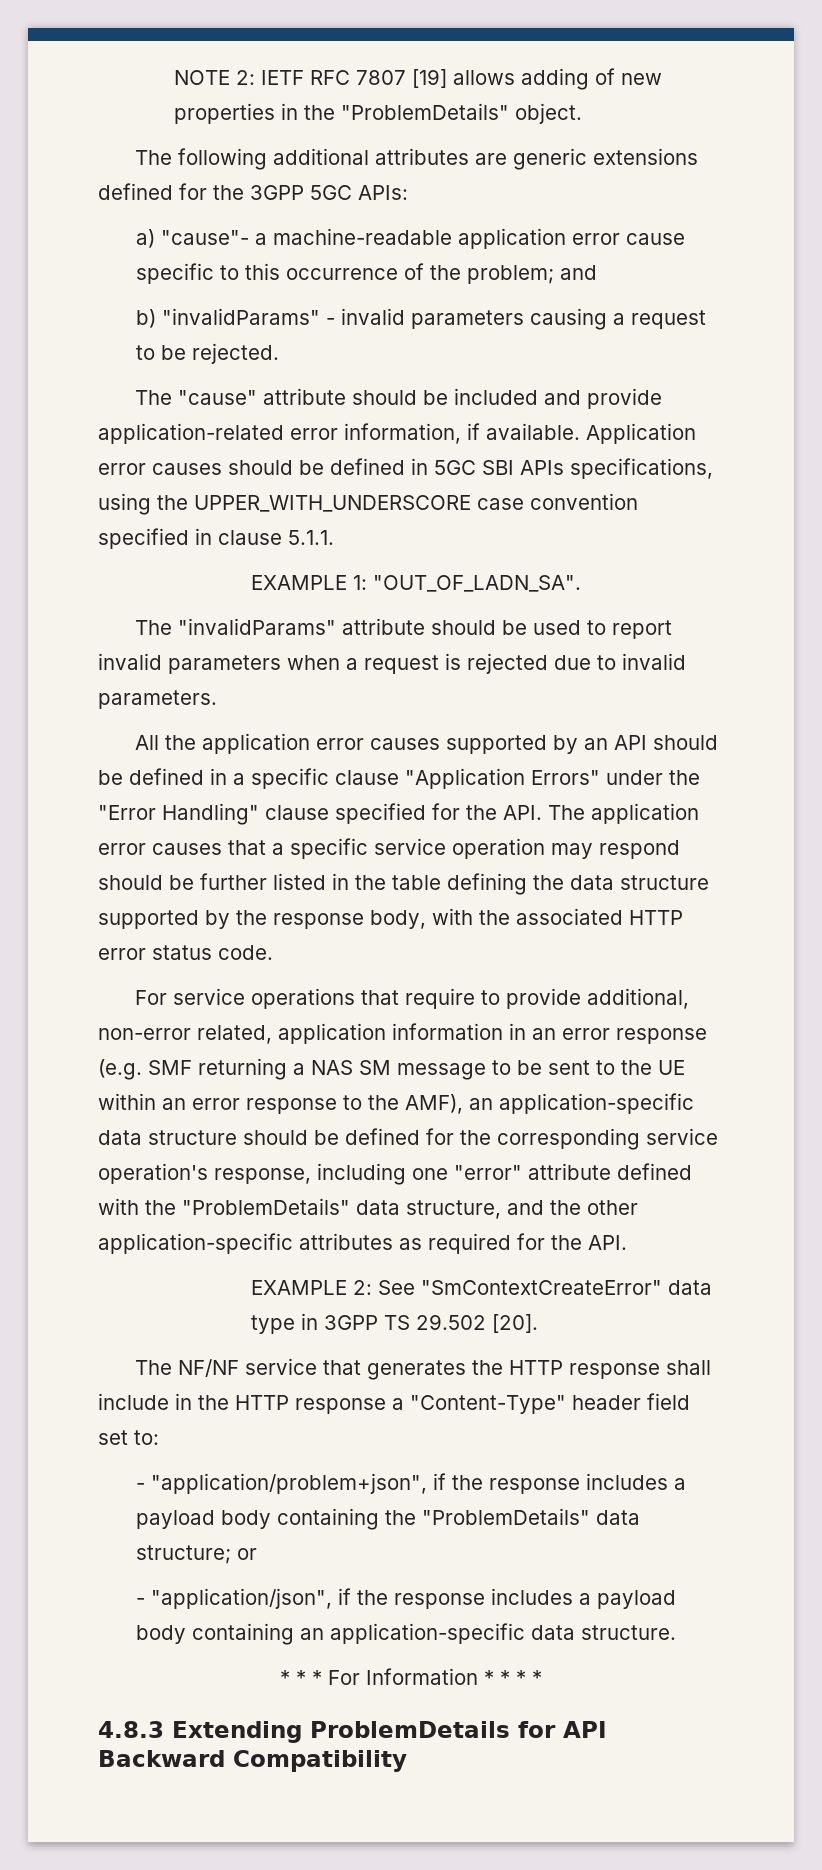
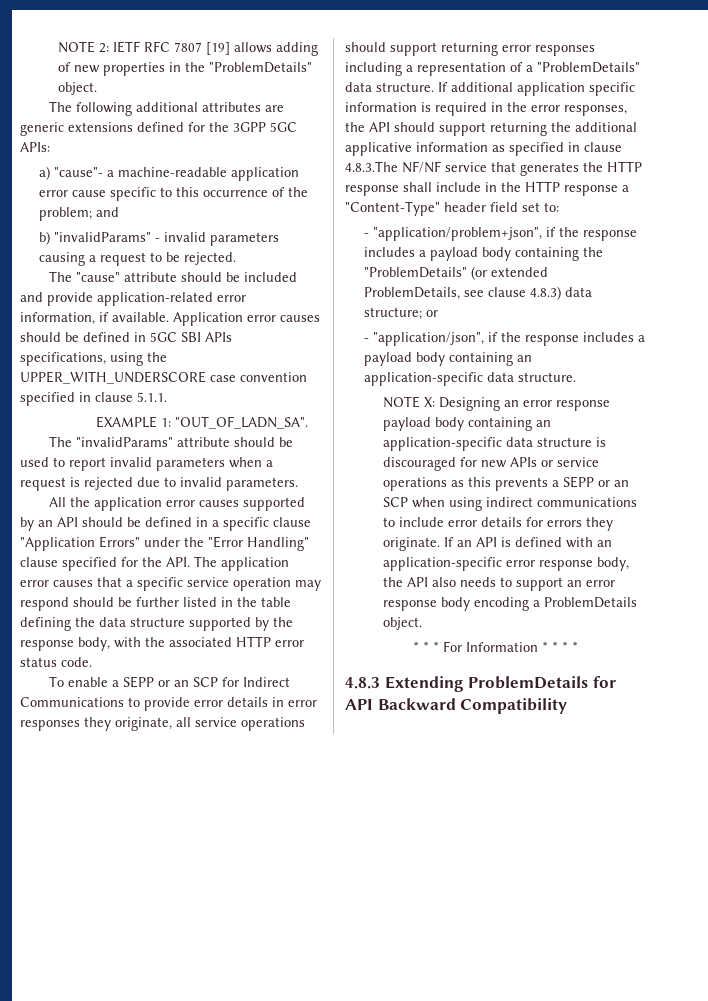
[134,988,689,1009] [98,1023,707,1044] [98,1058,685,1080] [98,1093,694,1114] [98,1128,718,1150] [98,1163,692,1185] [98,1198,638,1219] [98,1233,627,1254] [250,1280,712,1295] [250,1313,538,1334] [134,1360,172,1375] For service operations that require to provide additional, non-error related, application information in an error response (e.g. SMF returning a NAS SM message to be sent to the UE within an error response to the AMF), an application-specific data structure should be defined for the corresponding service operation's response, including one "error" attribute defined with the "ProblemDetails" data structure, and the other application-specific attributes as required for the API. // EXAMPLE 2: See "SmContextCreateError" data type in 3GPP TS 29.502 [20]. // The -> [49,676,291,688] [20,697,317,711] [20,717,305,731] [345,42,595,56] [345,62,640,76] [345,82,635,96] [345,102,627,116] [345,122,637,136] [345,142,622,156] [345,161,398,172] To enable a SEPP or an SCP for Indirect Communications to provide error details in error responses they originate, all service operations should support returning error responses including a representation of a "ProblemDetails" data structure. If additional application specific information is required in the error responses, the API should support returning the additional applicative information as specified in clause 4.8.3.The
(591, 1516) none -> [471,266,549,280] [364,286,562,300] (or extended ProblemDetails, see clause 4.8.3)
(677, 1632) none -> [383,396,611,411] [383,417,552,431] [383,437,607,451] [383,457,600,471] [383,476,630,491] [383,497,638,511] [383,517,614,531] [383,537,613,551] [383,557,630,571] [383,577,616,591] [383,597,638,611] [383,617,423,630] // NOTE X: Designing an error response payload body containing an application-specific data structure is discouraged for new APIs or service operations as this prevents a SEPP or an SCP when using indirect communications to include error details for errors they originate. If an API is defined with an application-specific error response body, the API also needs to support an error response body encoding a ProblemDetails object.

